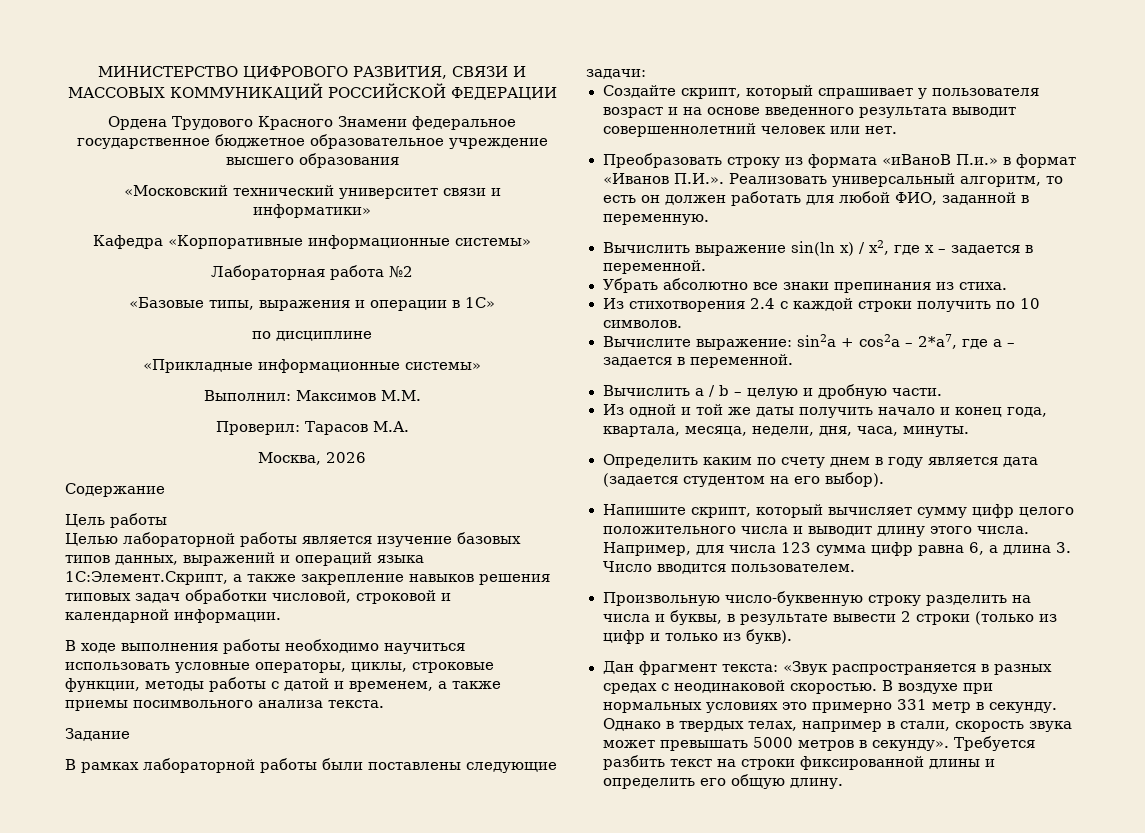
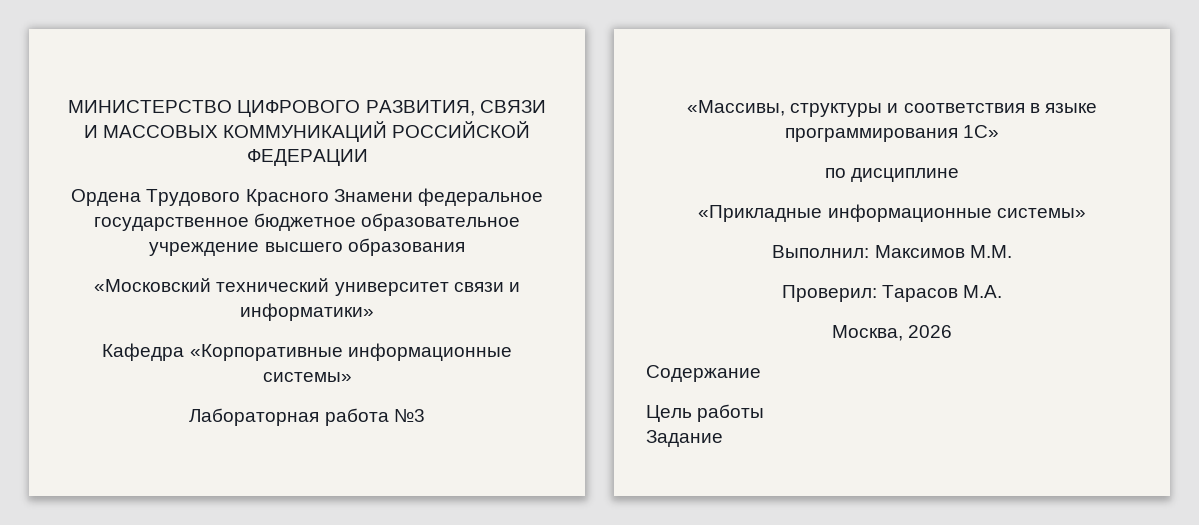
[389,266,413,278] [129,297,460,311] №2 // «Базовые типы, выражения и операции в -> [393,409,425,422] [687,100,1097,117] [784,128,958,142] №3 // «Массивы, структуры и соответствия в языке программирования
[65,532,521,547] [65,552,424,566] [65,571,550,585] [65,589,451,604] [65,609,281,623] [65,639,465,654] [65,662,494,673] [65,677,501,692] [65,700,384,711] [65,728,130,741] [65,758,557,773] [586,69,646,79] [602,85,1039,99] [602,107,1016,118] [602,123,897,137] [602,153,1076,168] [602,173,1063,187] [602,191,1029,206] [602,214,709,225] [602,240,1033,256] [602,260,706,274] [602,278,1007,293] [602,298,1040,312] [602,320,682,328] [602,334,1015,350] [602,354,793,368] [602,384,942,399] [602,404,1047,418] [602,426,969,437] [602,454,1038,468] [602,472,884,487] [602,504,1074,518] [602,526,1029,537] [602,542,1071,556] [602,561,855,574] [602,591,1031,606] [602,610,1057,625] [602,629,792,644] [602,661,1052,675] [602,680,993,694] [602,699,1057,713] [602,718,1072,732] [602,736,1035,751] [602,755,995,770] [602,774,843,789] Целью лабораторной работы является изучение базовых типов данных, выражений и операций языка 1С:Элемент.Скрипт, а также закрепление навыков решения типовых задач обработки числовой, строковой и календарной информации. // В ходе выполнения работы необходимо научиться использовать условные операторы, циклы, строковые функции, методы работы с датой и временем, а также приемы посимвольного анализа текста. // Задание // В рамках лабораторной работы были поставлены следующие задачи: // Создайте скрипт, который спрашивает у пользователя возраст и на основе введенного результата выводит совершеннолетний человек или нет. // Преобразовать строку из формата «иВаноВ П.и.» в формат «Иванов П.И.». Реализовать универсальный алгоритм, то есть он должен работать для любой ФИО, заданной в переменную. // Вычислить выражение sin(ln x) / х2, где х – задается в переменной. // Убрать абсолютно все знаки препинания из стиха. // Из стихотворения 2.4 с каждой строки получить по 10 символов. // Вычислите выражение: sin2a + cos2a – 2*a7, где а – задается в переменной. // Вычислить a / b – целую и дробную части. // Из одной и той же даты получить начало и конец года, квартала, месяца, недели, дня, часа, минуты. // Определить каким по счету днем в году является дата (задается студентом на его выбор). // Напишите скрипт, который вычисляет сумму цифр целого положительного числа и выводит длину этого числа. Например, для числа 123 сумма цифр равна 6, а длина 3. Число вводится пользователем. // Произвольную число-буквенную строку разделить на числа и буквы, в результате вывести 2 строки (только из цифр и только из букв). // Дан фрагмент текста: «Звук распространяется в разных средах с неодинаковой скоростью. В воздухе при нормальных условиях это примерно 331 метр в секунду. Однако в твердых телах, например в стали, скорость звука может превышать 5000 метров в секунду». Требуется разбить текст на строки фиксированной длины и определить его общую длину. -> [646,430,723,447] Задание

